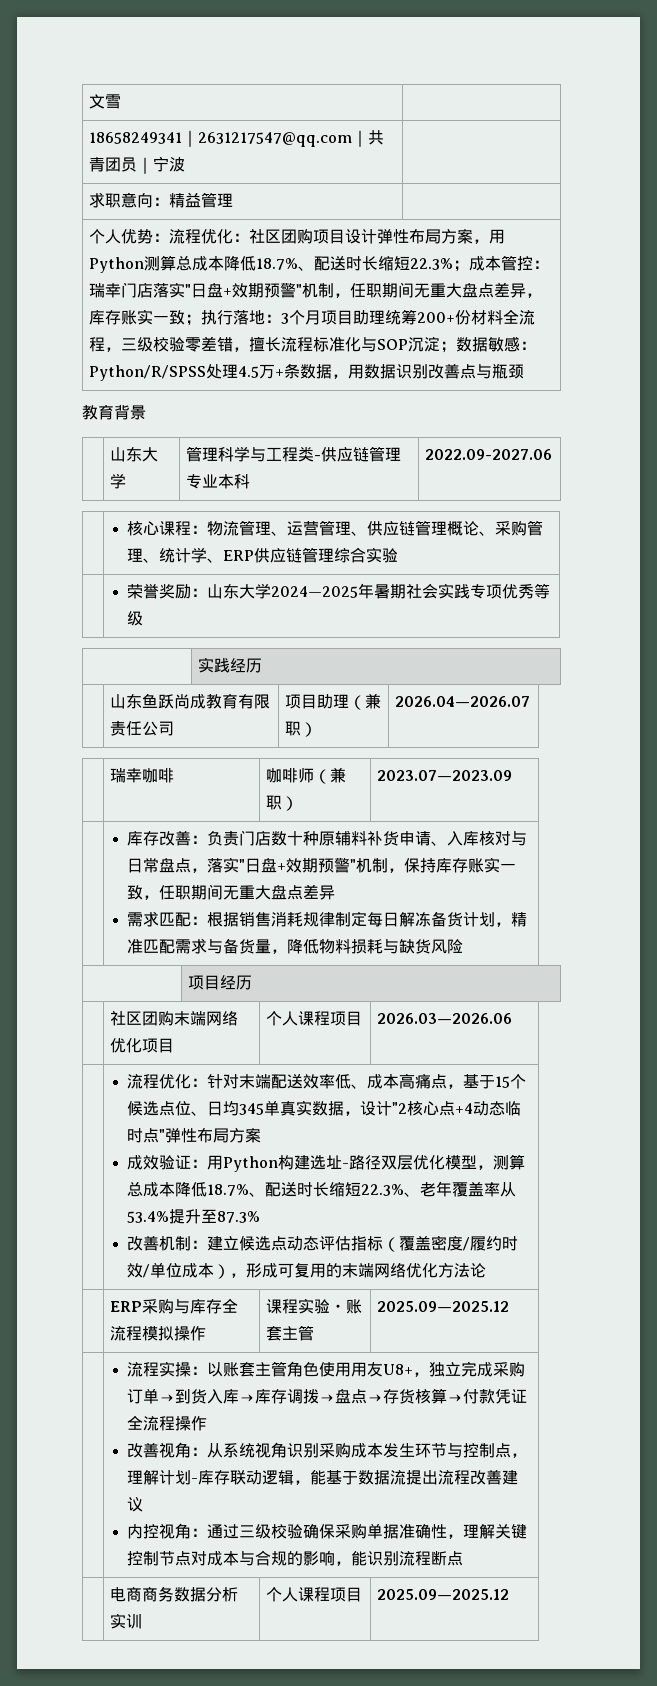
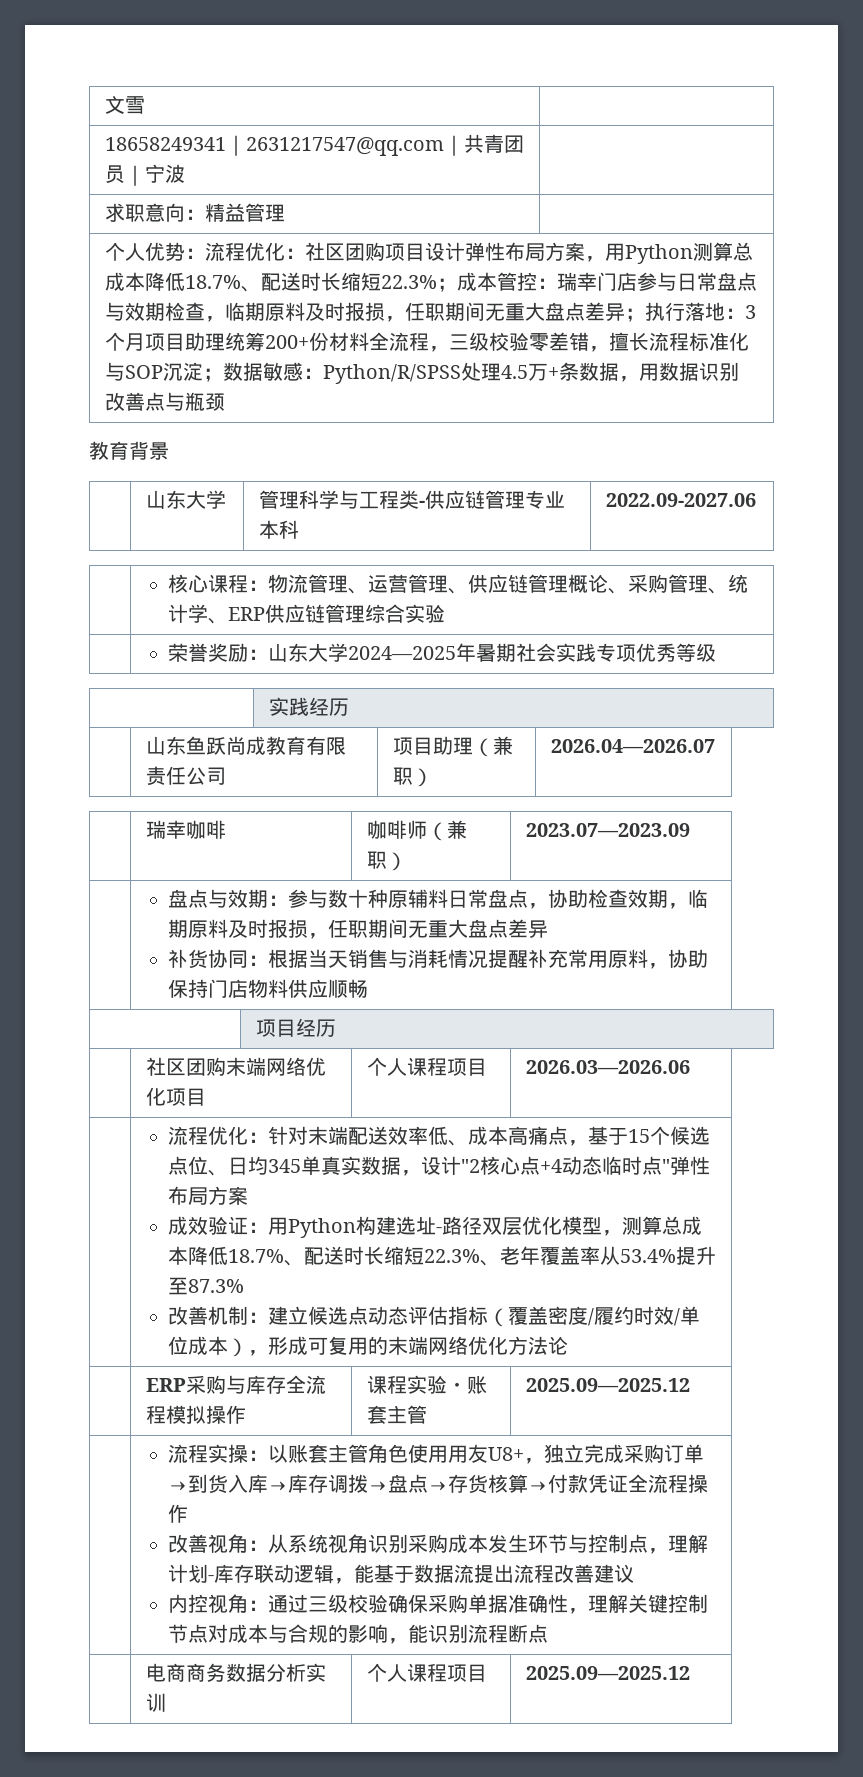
[152,282,542,298] [88,309,185,325] 落实"日盘+效期预警"机制，任职期间无重大盘点差异，库存账实一致 -> [636,272,757,291] [104,302,625,322] 参与日常盘点与效期检查，临期原料及时报损，任职期间无重大盘点差异
[127,830,528,846] [127,857,517,873] [127,885,144,900] 库存改善：负责门店数十种原辅料补货申请、入库核对与日常盘点，落实"日盘+效期预警"机制，保持库存账实一致 -> [167,889,708,909] [167,919,308,938] 盘点与效期：参与数十种原辅料日常盘点，协助检查效期，临期原料及时报损
[127,911,528,927] [127,938,464,954] 需求匹配：根据销售消耗规律制定每日解冻备货计划，精准匹配需求与备货量，降低物料损耗与缺货风险 -> [167,949,708,969] [167,979,368,998] 补货协同：根据当天销售与消耗情况提醒补充常用原料，协助保持门店物料供应顺畅

